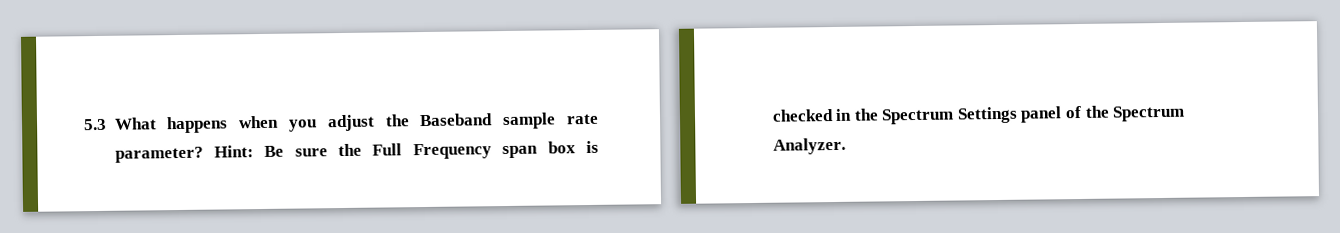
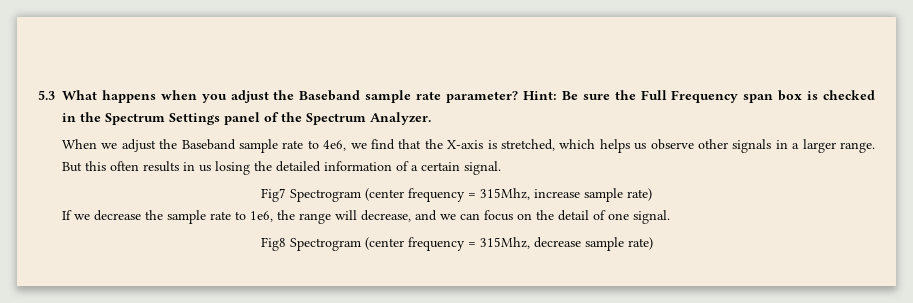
(846, 146) none -> [61,139,875,153] [61,161,501,175] [261,188,652,202] [61,210,670,224] [260,237,653,251] // When we adjust the Baseband sample rate to 4e6, we find that the X-axis is stretched, which helps us observe other signals in a larger range. But this often results in us losing the detailed information of a certain signal. // Fig7 Spectrogram (center frequency = 315Mhz, increase sample rate) // If we decrease the sample rate to 1e6, the range will decrease, and we can focus on the detail of one signal. // Fig8 Spectrogram (center frequency = 315Mhz, decrease sample rate)

